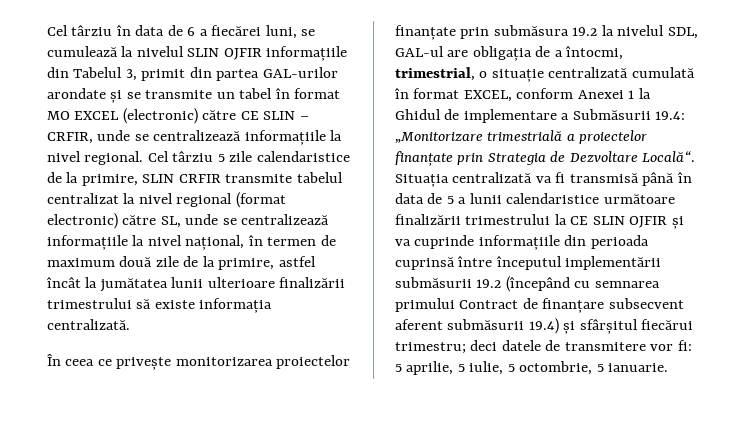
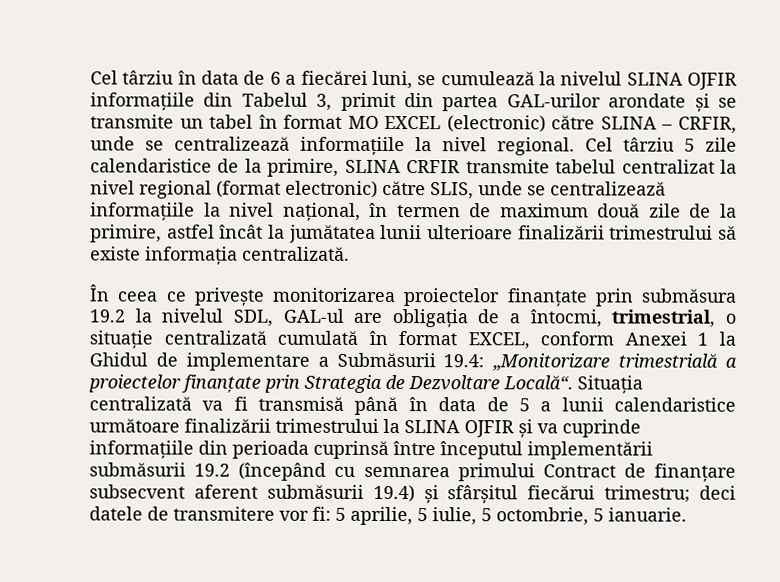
[187,48,220,57] SLIN -> [626,72,683,86] SLINA
[240,111,296,120] CE SLIN -> [600,116,657,130] SLINA
[142,174,175,183] SLIN -> [344,159,401,174] SLINA
[160,216,181,228] SL, -> [430,182,474,200] SLIS,
[570,216,625,225] CE SLIN -> [404,420,460,434] SLINA

